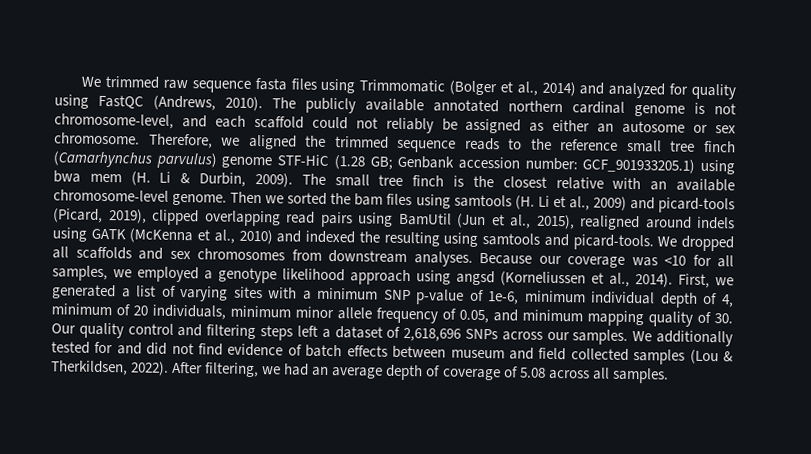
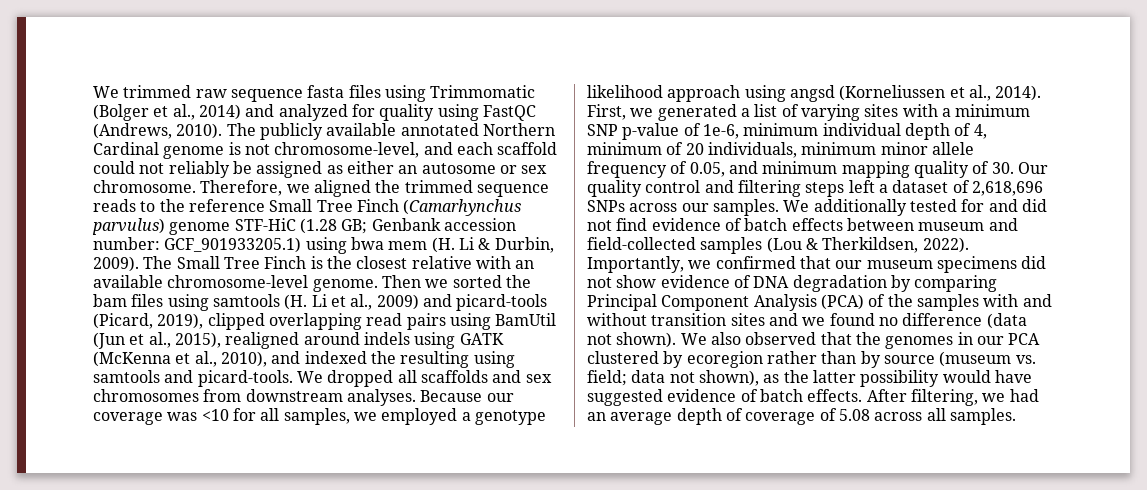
[508,100,625,114] northern cardinal -> [482,123,555,136] [93,142,159,155] Northern Cardinal
[626,139,737,153] small tree finch -> [269,199,399,212] Small Tree Finch
[334,174,445,187] small tree finch -> [176,256,307,269] Small Tree Finch
[238,229,273,245] 2010) -> [220,351,267,367] 2010),
[538,347,629,361] field collected -> [587,237,696,250] field-collected
(170, 368) none -> [587,256,1047,273] [587,275,998,292] [587,294,1052,311] [587,313,1027,329] [587,332,1041,349] [587,351,1036,368] [587,370,1032,387] [587,389,863,406] Importantly, we confirmed that our museum specimens did not show evidence of DNA degradation by comparing Principal Component Analysis (PCA) of the samples with and without transition sites and we found no difference (data not shown). We also observed that the genomes in our PCA clustered by ecoregion rather than by source (museum vs. field; data not shown), as the latter possibility would have suggested evidence of batch effects.

